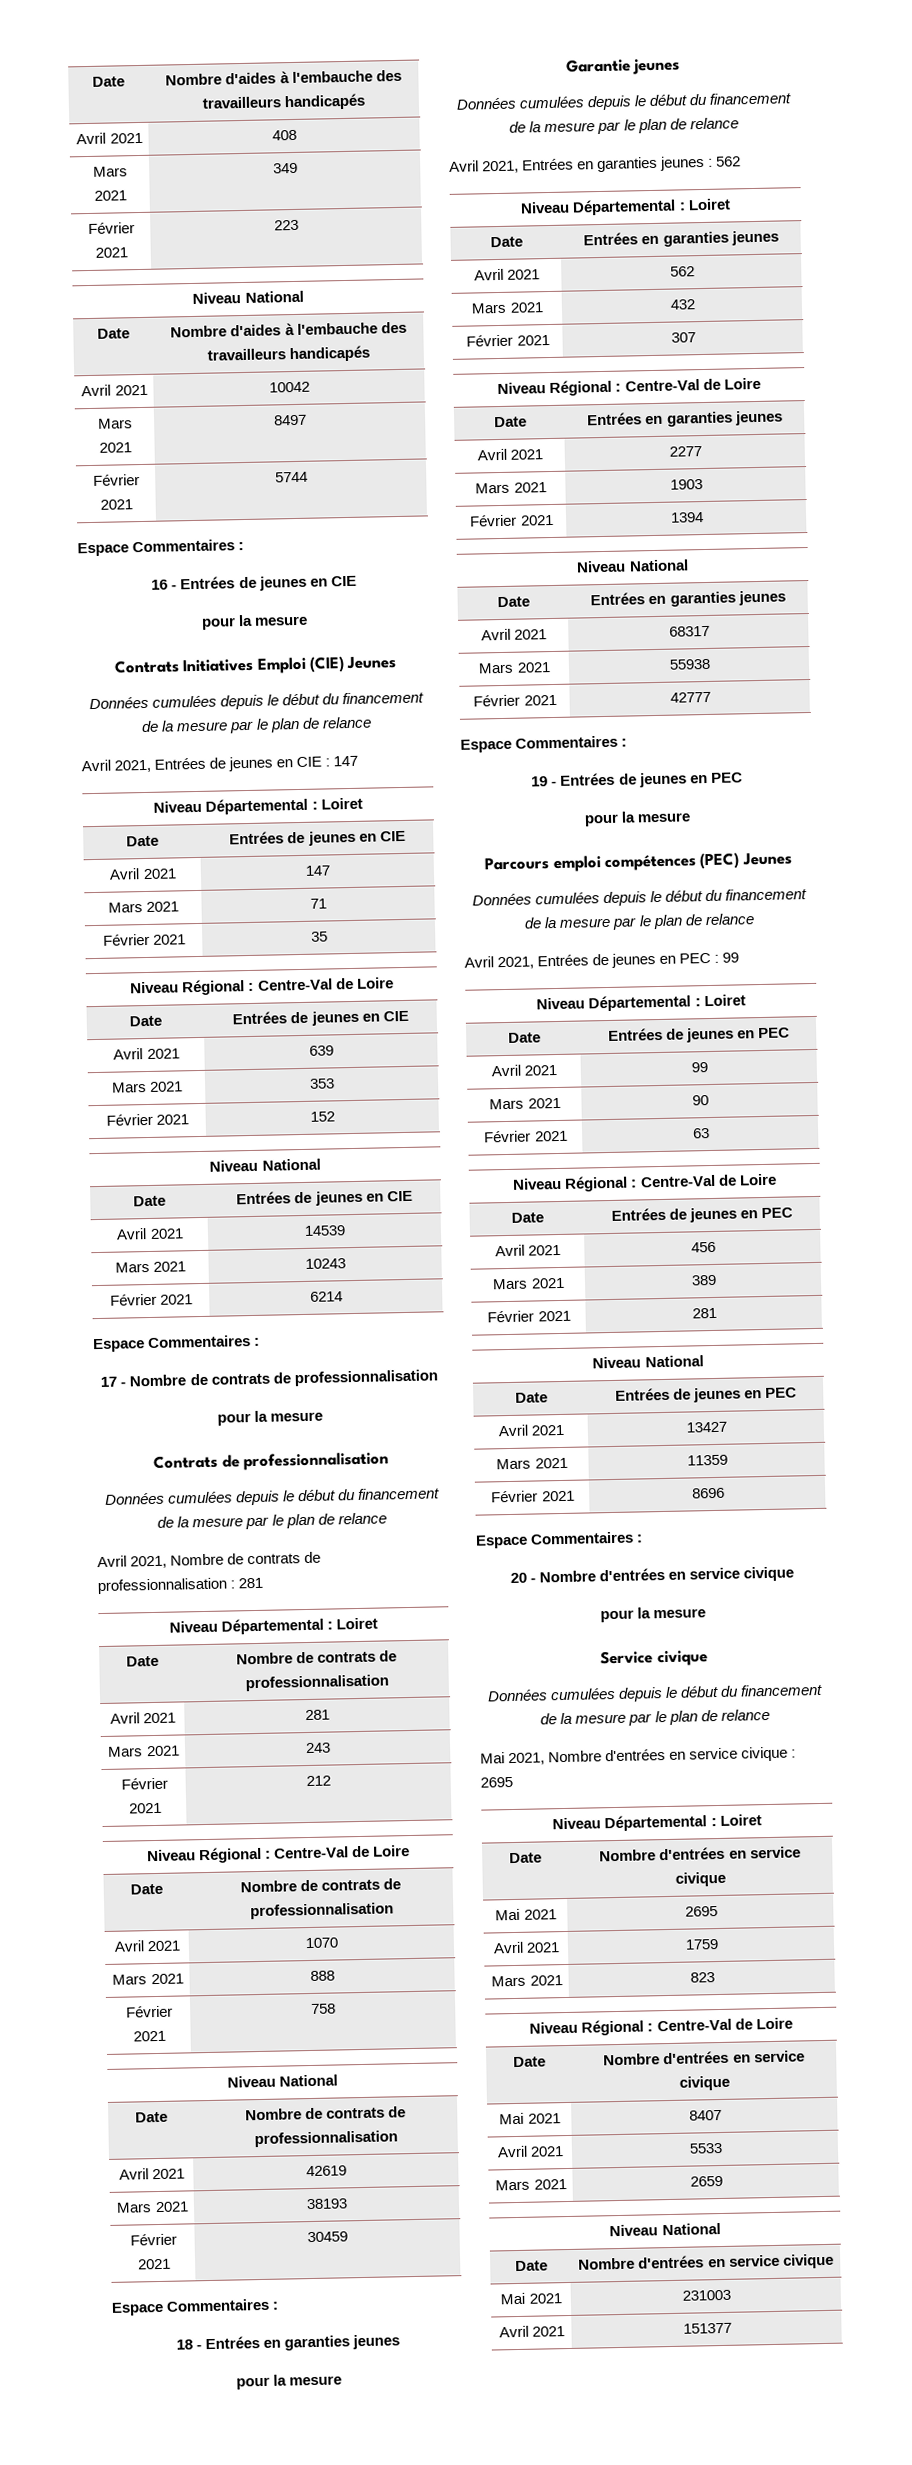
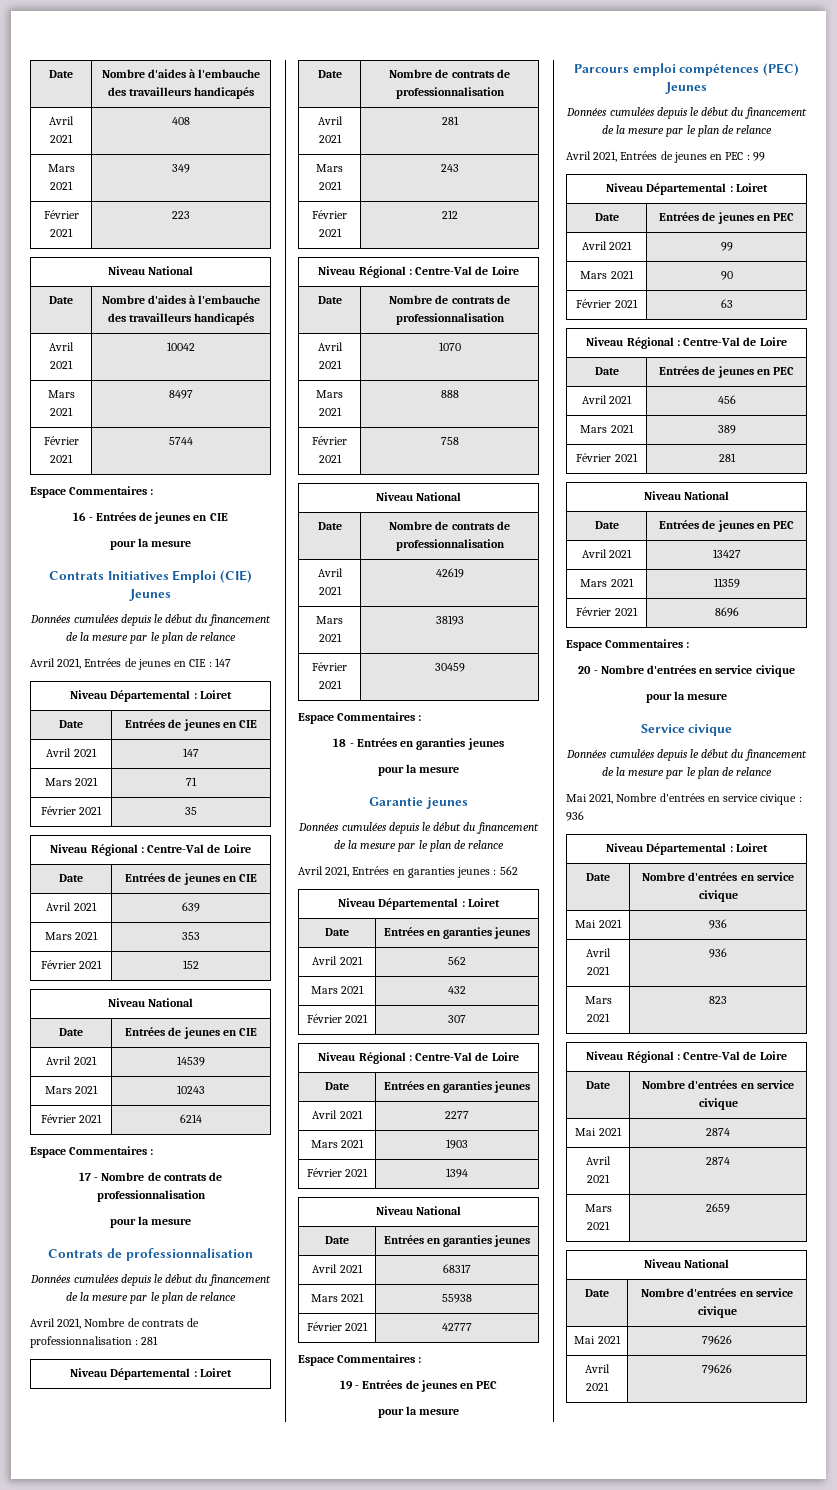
[480,1776,513,1788] 2695 -> [566,811,584,821] 936
[684,1906,718,1917] [492,1941,561,1954] [684,1939,719,1950] 2695 // Avril 2021 | 1759 -> [709,919,727,929] [586,948,611,957] [587,966,610,975] [709,948,727,958] 936 // Avril 2021 | 936
[688,2109,722,2121] [496,2145,565,2158] [688,2142,723,2154] 8407 // Avril 2021 | 5533 -> [706,1128,730,1136] [586,1156,611,1165] [587,1174,610,1183] [706,1157,730,1165] 2874 // Avril 2021 | 2874
[681,2289,731,2301] [498,2325,566,2338] [682,2322,732,2334] 231003 // Avril 2021 | 151377 -> [702,1335,732,1345] [585,1364,610,1373] [586,1382,609,1391] [702,1364,732,1374] 79626 // Avril 2021 | 79626

